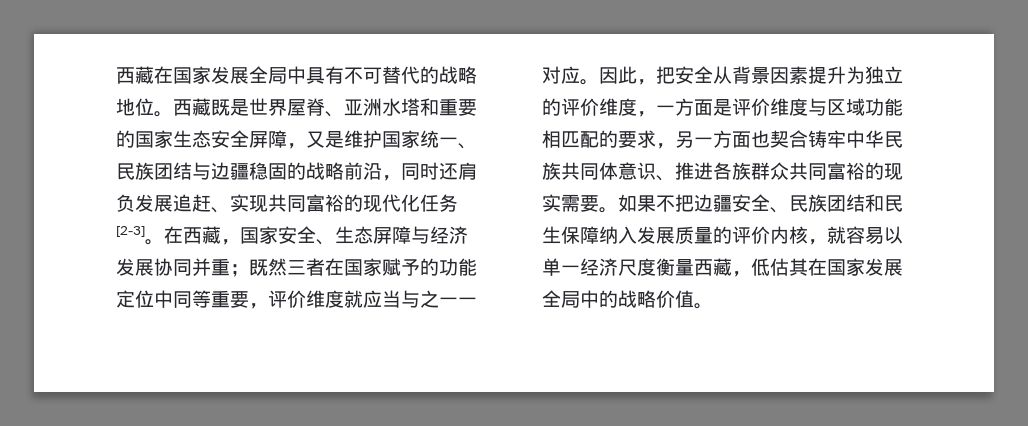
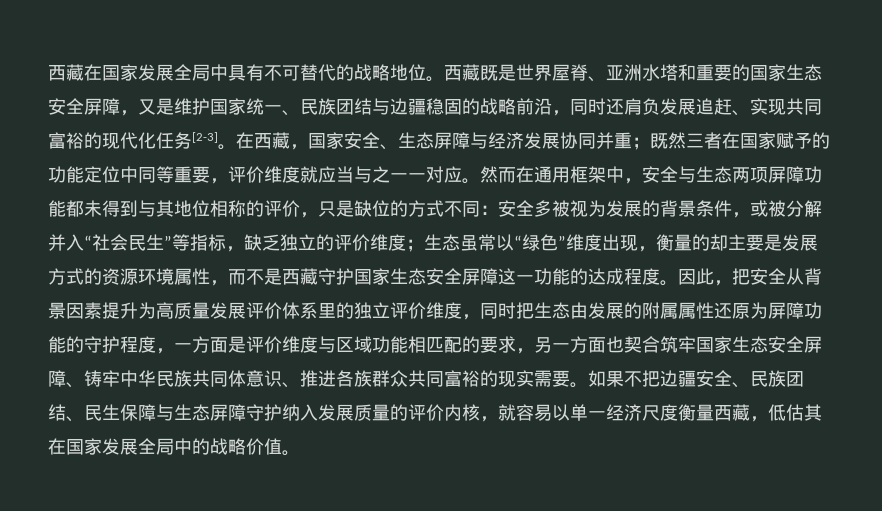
(599, 82) none -> [480,166,822,184] [48,200,822,218] [48,234,818,252] [48,268,678,286] 然而在通用框架中，安全与生态两项屏障功能都未得到与其地位相称的评价，只是缺位的方式不同：安全多被视为发展的背景条件，或被分解并入“社会民生”等指标，缺乏独立的评价维度；生态虽常以“绿色”维度出现，衡量的却主要是发展方式的资源环境属性，而不是西藏守护国家生态安全屏障这一功能的达成程度。
[865,66,903,84] [542,98,618,116] 独立的评价维 -> [156,302,822,320] [48,336,138,353] 高质量发展评价体系里的独立评价维度，同时把生态由发展的附属属性还原为屏障功能的守护程
(808, 139) none -> [660,336,822,353] [48,370,84,388] 筑牢国家生态安全屏障、
[865,194,884,212] 和 -> [66,416,84,422] 、
(599, 235) none -> [156,404,282,421] 与生态屏障守护

